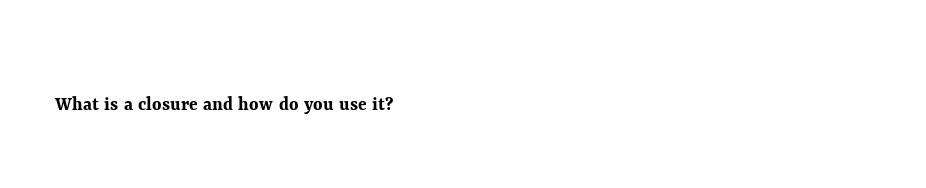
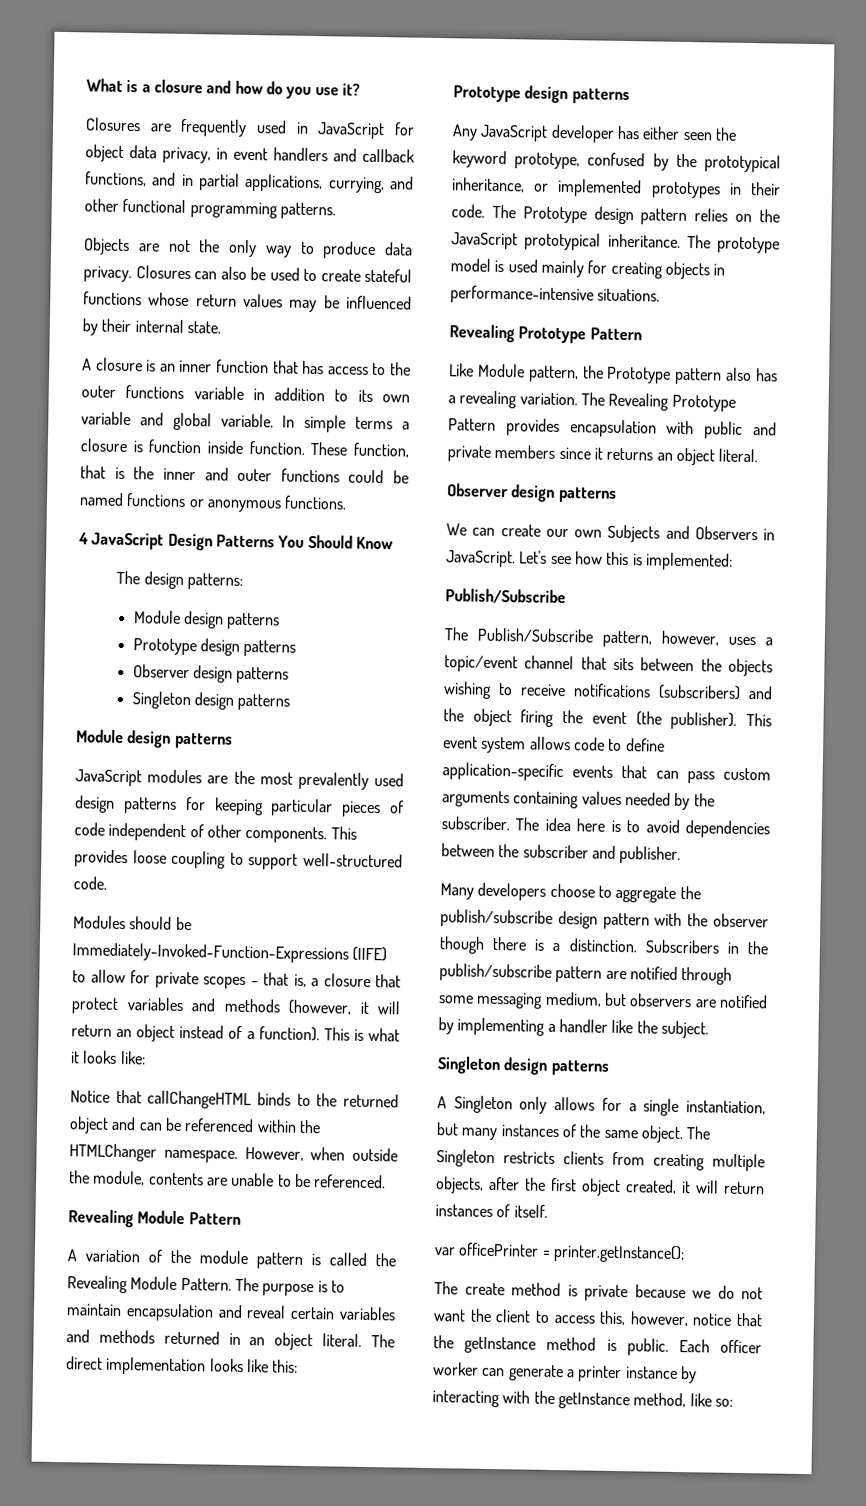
(394, 103) none -> [85,117,416,140] [85,144,415,164] [85,171,414,194] [84,198,336,220] [83,237,413,260] [83,265,412,283] [83,291,412,313] [82,318,221,336] [82,357,411,376] [81,385,410,403] [81,411,410,433] [80,438,409,458] [80,465,409,484] [79,492,348,513] [78,532,393,551] [116,570,243,590] [133,610,281,630] [132,638,297,657] [132,664,290,684] [131,691,291,711] [76,729,233,749] [75,769,404,790] [75,795,404,818] [74,822,357,844] [74,849,403,870] [73,876,107,890] [73,915,192,931] [72,942,388,964] [72,969,401,990] [71,997,401,1015] [71,1024,400,1042] [70,1050,146,1065] [70,1089,399,1110] [69,1116,321,1134] [69,1143,398,1163] [69,1170,387,1189] [68,1209,241,1228] [67,1249,396,1269] [67,1275,345,1297] [66,1303,396,1322] [66,1329,395,1351] [66,1356,299,1376] [453,85,630,105] [452,124,737,143] [452,150,781,173] [452,177,781,199] [451,204,780,226] [451,232,780,254] [450,258,726,280] [450,285,661,305] [449,324,642,344] [449,363,778,385] [448,390,736,412] [448,418,777,439] [447,444,759,466] [447,483,617,503] [446,523,775,543] [446,550,733,571] [445,588,566,605] [444,627,773,648] [444,655,773,677] [443,681,773,700] [443,708,772,730] [443,736,665,754] [442,762,771,784] [442,790,715,811] [441,816,770,839] [441,843,682,865] [440,882,701,903] [440,909,769,930] [439,936,769,955] [439,963,733,985] [438,991,768,1009] [438,1017,709,1039] [437,1056,610,1076] [437,1095,766,1116] [436,1122,712,1144] [436,1149,765,1172] [435,1176,765,1197] [435,1204,548,1218] [434,1242,685,1264] [434,1281,763,1302] [433,1308,763,1327] [433,1335,762,1356] [433,1362,697,1384] [432,1390,733,1410] // Closures are frequently used in JavaScript for object data privacy, in event handlers and callback functions, and in partial applications, currying, and other functional programming patterns. // Objects are not the only way to produce data privacy. Closures can also be used to create stateful functions whose return values may be influenced by their internal state. // A closure is an inner function that has access to the outer functions variable in addition to its own variable and global variable. In simple terms a closure is function inside function. These function, that is the inner and outer functions could be named functions or anonymous functions. // 4 JavaScript Design Patterns You Should Know // The design patterns: // Module design patterns // Prototype design patterns // Observer design patterns // Singleton design patterns // Module design patterns // JavaScript modules are the most prevalently used design patterns for keeping particular pieces of code independent of other components. This provides loose coupling to support well-structured code. // Modules should be Immediately-Invoked-Function-Expressions (IIFE) to allow for private scopes - that is, a closure that protect variables and methods (however, it will return an object instead of a function). This is what it looks like: // Notice that callChangeHTML binds to the returned object and can be referenced within the HTMLChanger namespace. However, when outside the module, contents are unable to be referenced. // Revealing Module Pattern // A variation of the module pattern is called the Revealing Module Pattern. The purpose is to maintain encapsulation and reveal certain variables and methods returned in an object literal. The direct implementation looks like this: // Prototype design patterns // Any JavaScript developer has either seen the keyword prototype, confused by the prototypical inheritance, or implemented prototypes in their code. The Prototype design pattern relies on the JavaScript prototypical inheritance. The prototype model is used mainly for creating objects in performance-intensive situations. // Revealing Prototype Pattern // Like Module pattern, the Prototype pattern also has a revealing variation. The Revealing Prototype Pattern provides encapsulation with public and private members since it returns an object literal. // Observer design patterns // We can create our own Subjects and Observers in JavaScript. Let's see how this is implemented: // Publish/Subscribe // The Publish/Subscribe pattern, however, uses a topic/event channel that sits between the objects wishing to receive notifications (subscribers) and the object firing the event (the publisher). This event system allows code to define application-specific events that can pass custom arguments containing values needed by the subscriber. The idea here is to avoid dependencies between the subscriber and publisher. // Many developers choose to aggregate the publish/subscribe design pattern with the observer though there is a distinction. Subscribers in the publish/subscribe pattern are notified through some messaging medium, but observers are notified by implementing a handler like the subject. // Singleton design patterns // A Singleton only allows for a single instantiation, but many instances of the same object. The Singleton restricts clients from creating multiple objects, after the first object created, it will return instances of itself. // var officePrinter = printer.getInstance(); // The create method is private because we do not want the client to access this, however, notice that the getInstance method is public. Each officer worker can generate a printer instance by interacting with the getInstance method, like so:

